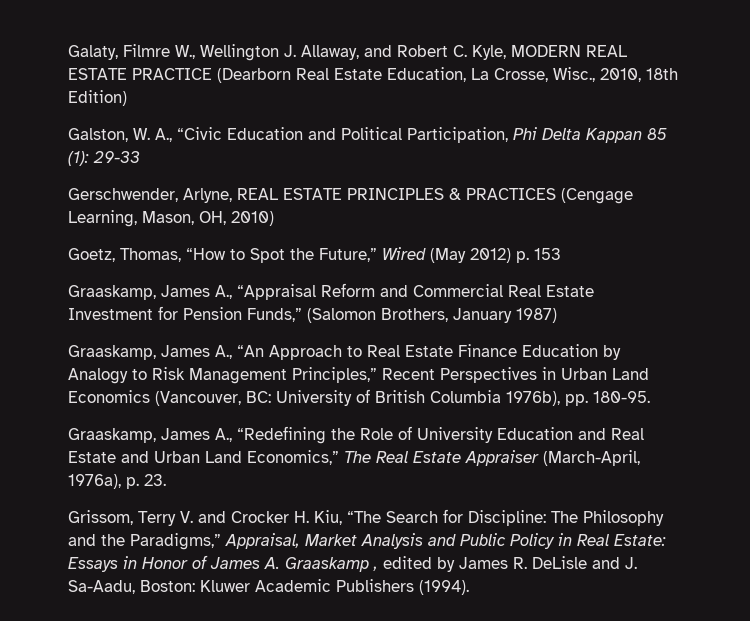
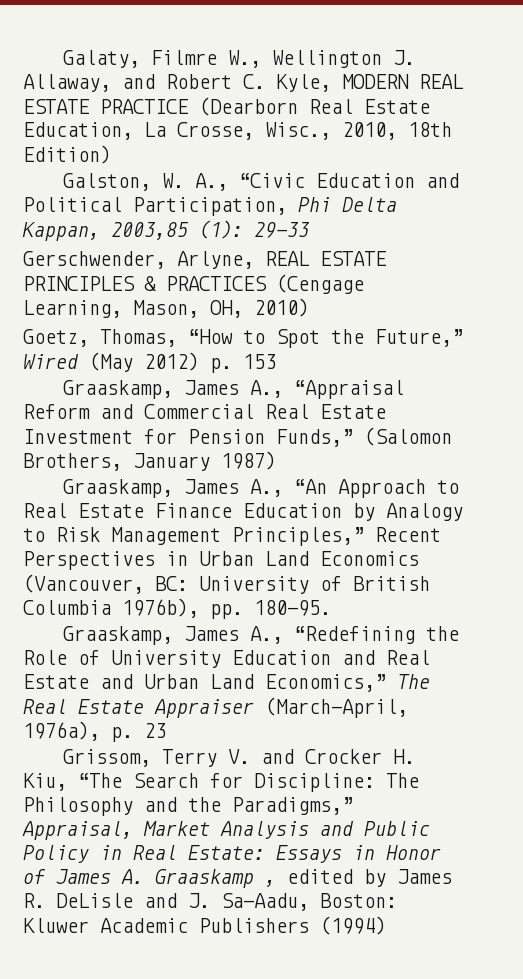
[586,128,667,143] Kappan 85 -> [22,222,189,241] Kappan, 2003,85
[144,474,166,486] 23. -> [144,723,166,738] 23
[419,580,469,595] (1994). -> [320,916,386,935] (1994)

